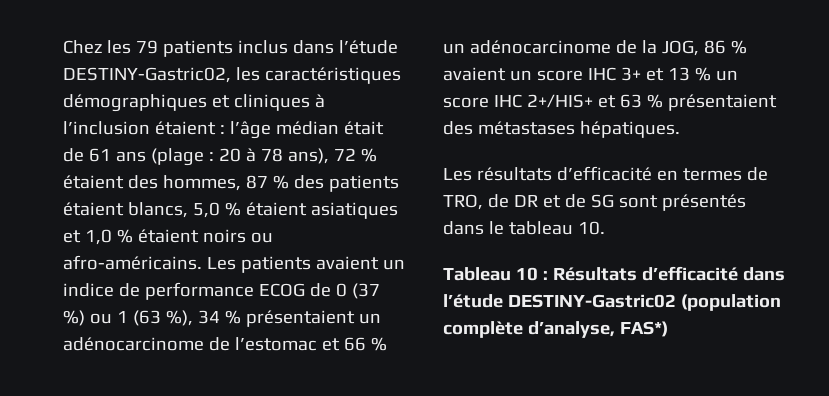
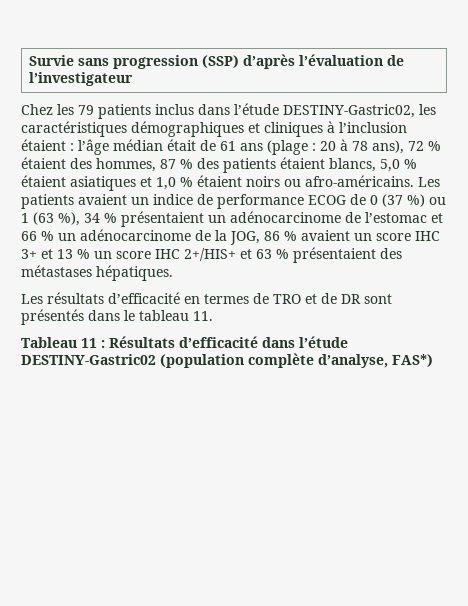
(63, 47) none -> [28,54,404,69] [28,72,133,86] Survie sans progression (SSP) d’après l’évaluation de l’investigateur //
[443,194,614,210] TRO, de DR et de SG -> [273,293,361,304] TRO et de DR
[577,221,605,235] 10. -> [193,311,213,321] 11.
[515,267,538,281] 10 -> [81,338,97,348] 11

